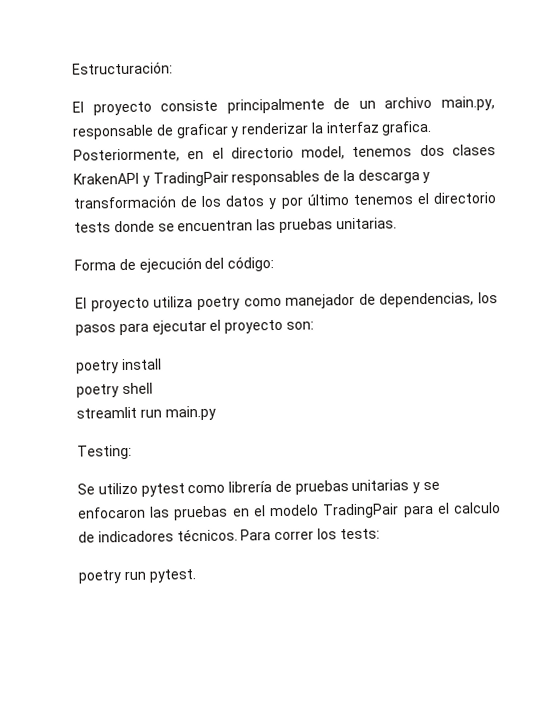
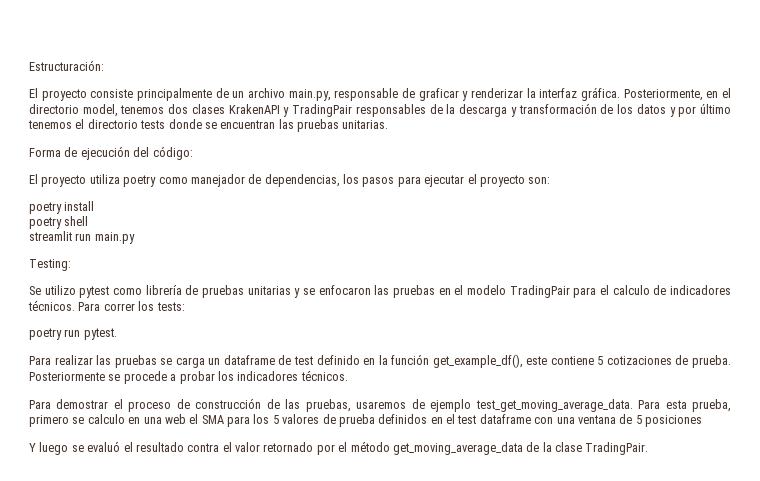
[381,120,433,136] grafica. -> [581,87,621,101] gráfica.
(196, 576) none -> [29,354,731,368] [29,370,348,384] [29,398,731,412] [29,414,702,427] [29,441,649,455] // Para realizar las pruebas se carga un dataframe de test definido en la función get_example_df(), este contiene 5 cotizaciones de prueba. Posteriormente se procede a probar los indicadores técnicos. // Para demostrar el proceso de construcción de las pruebas, usaremos de ejemplo test_get_moving_average_data. Para esta prueba, primero se calculo en una web el SMA para los 5 valores de prueba definidos en el test dataframe con una ventana de 5 posiciones // Y luego se evaluó el resultado contra el valor retornado por el método get_moving_average_data de la clase TradingPair.

